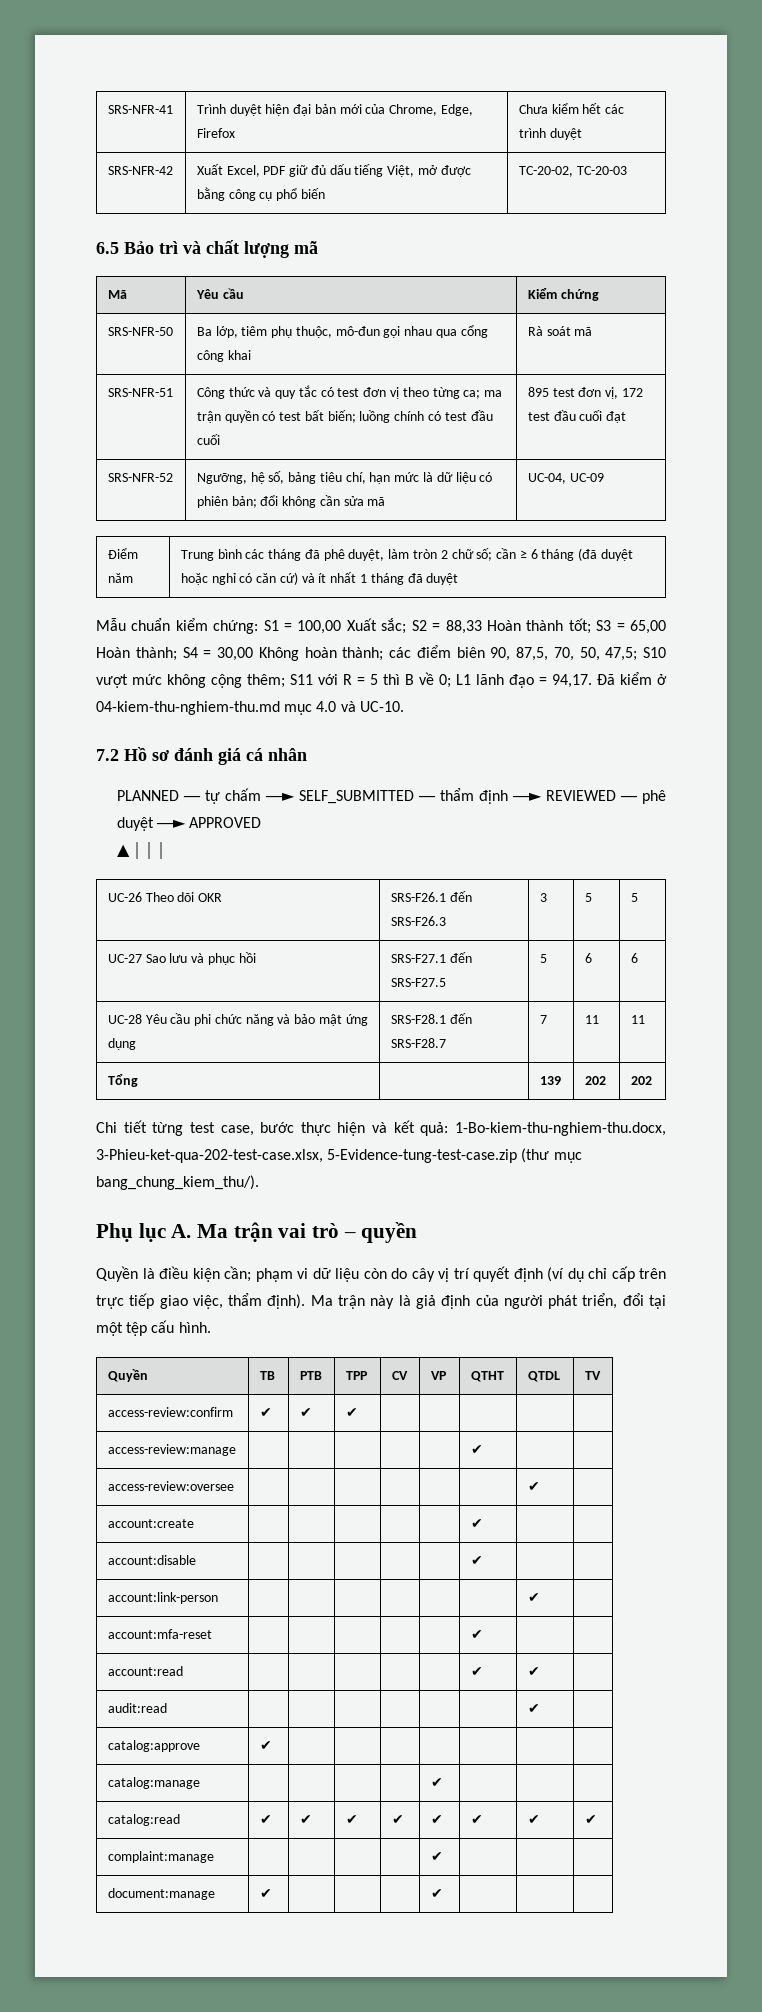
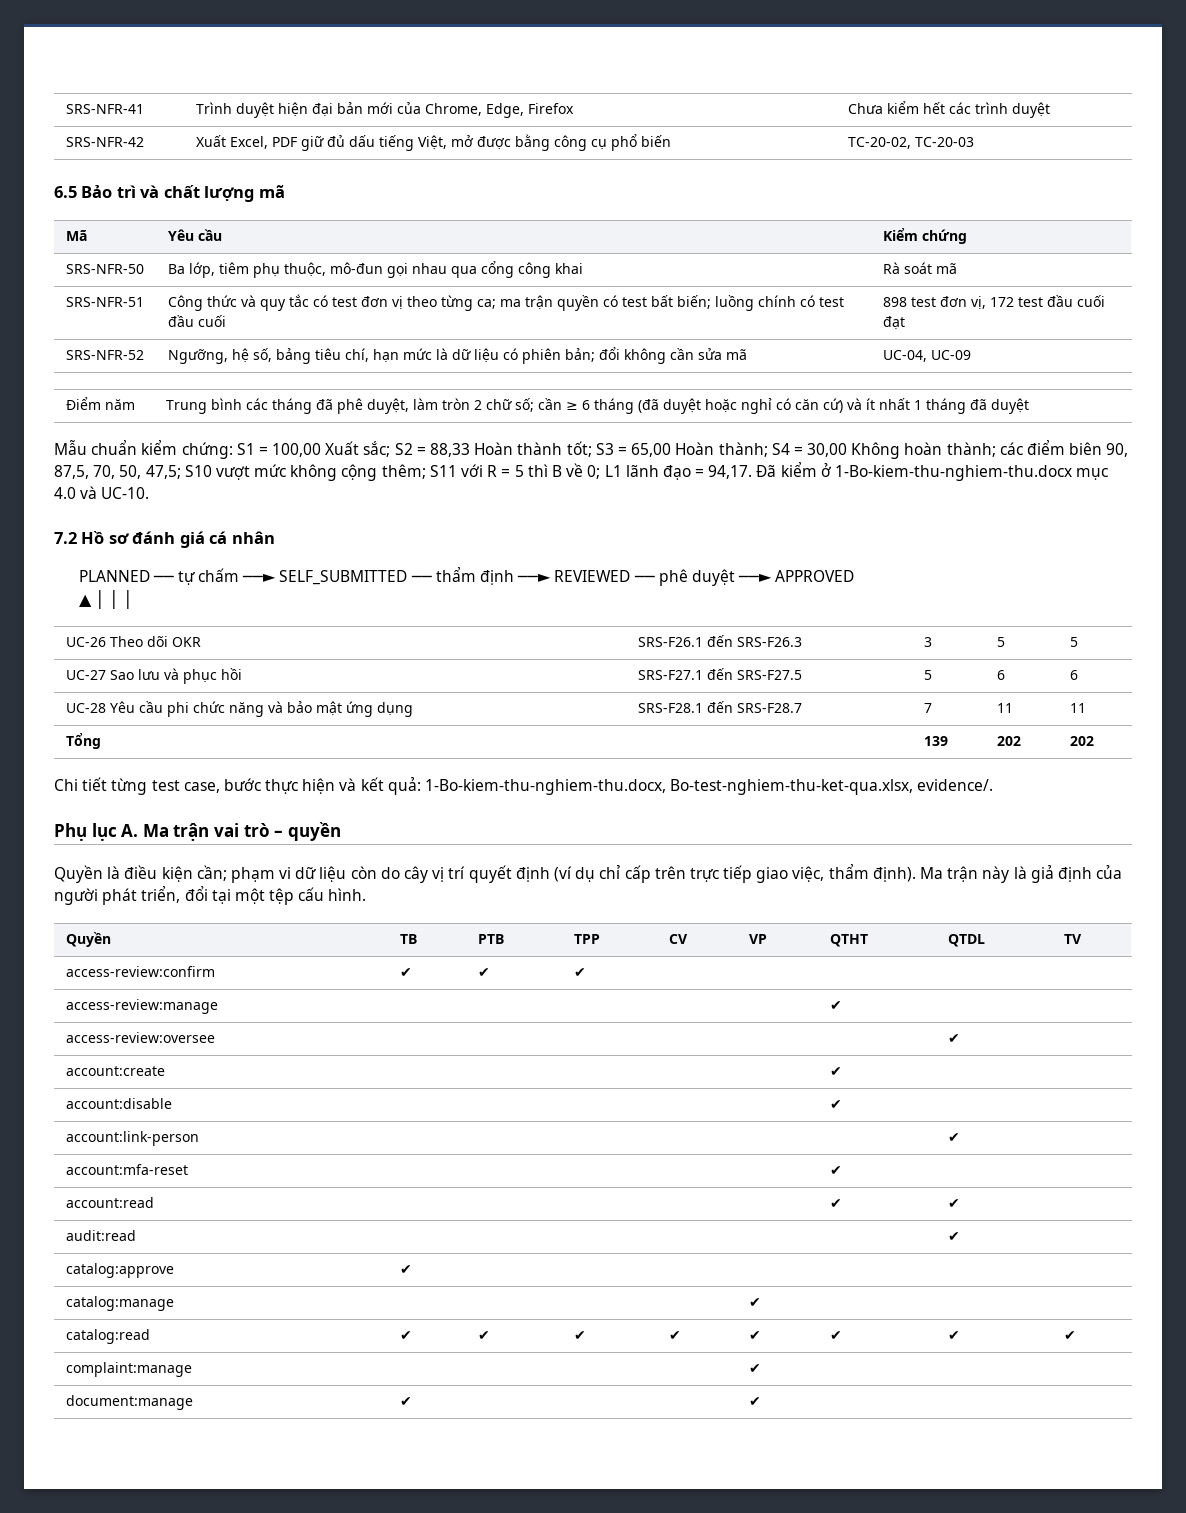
[527,387,549,397] 895 -> [882,297,907,307] 898
[96,701,280,715] 04-kiem-thu-nghiem-thu.md -> [834,465,1072,481] 1-Bo-kiem-thu-nghiem-thu.docx
[96,1148,582,1163] [96,1175,259,1190] 3-Phieu-ket-qua-202-test-case.xlsx, 5-Evidence-tung-test-case.zip (thư mục bang_chung_kiem_thu/). -> [670,779,994,795] Bo-test-nghiem-thu-ket-qua.xlsx, evidence/.

